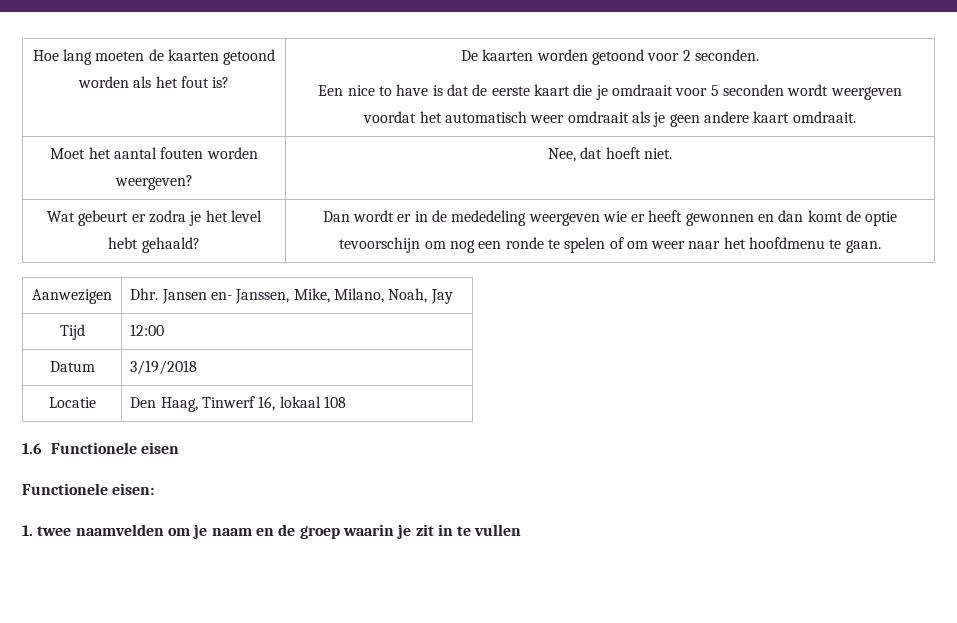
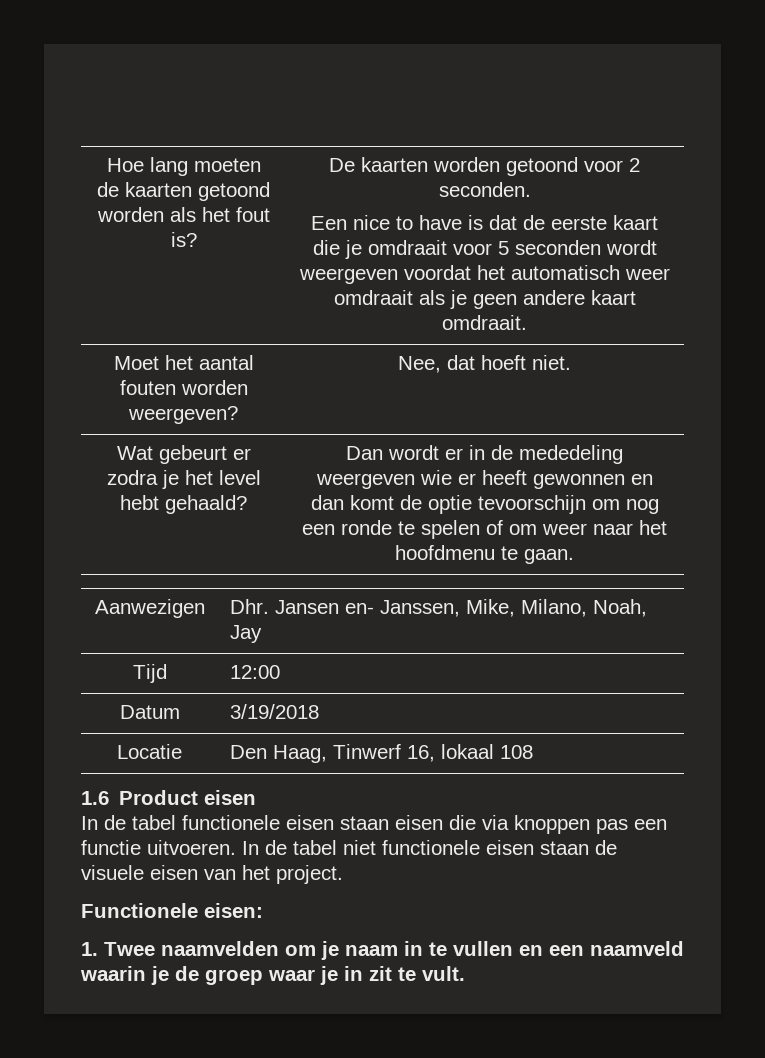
[50,442,179,454] Functionele eisen -> [119,790,257,805] [81,815,667,834] [81,840,617,855] [81,865,343,884] Product eisen // In de tabel functionele eisen staan eisen die via knoppen pas een functie uitvoeren. In de tabel niet functionele eisen staan de visuele eisen van het project.
[37,526,72,536] twee -> [104,942,155,956] Twee
[255,524,522,539] en de groep waarin je zit in te vullen -> [404,941,684,956] [80,966,465,985] in te vullen en een naamveld waarin je de groep waar je in zit te vult.

